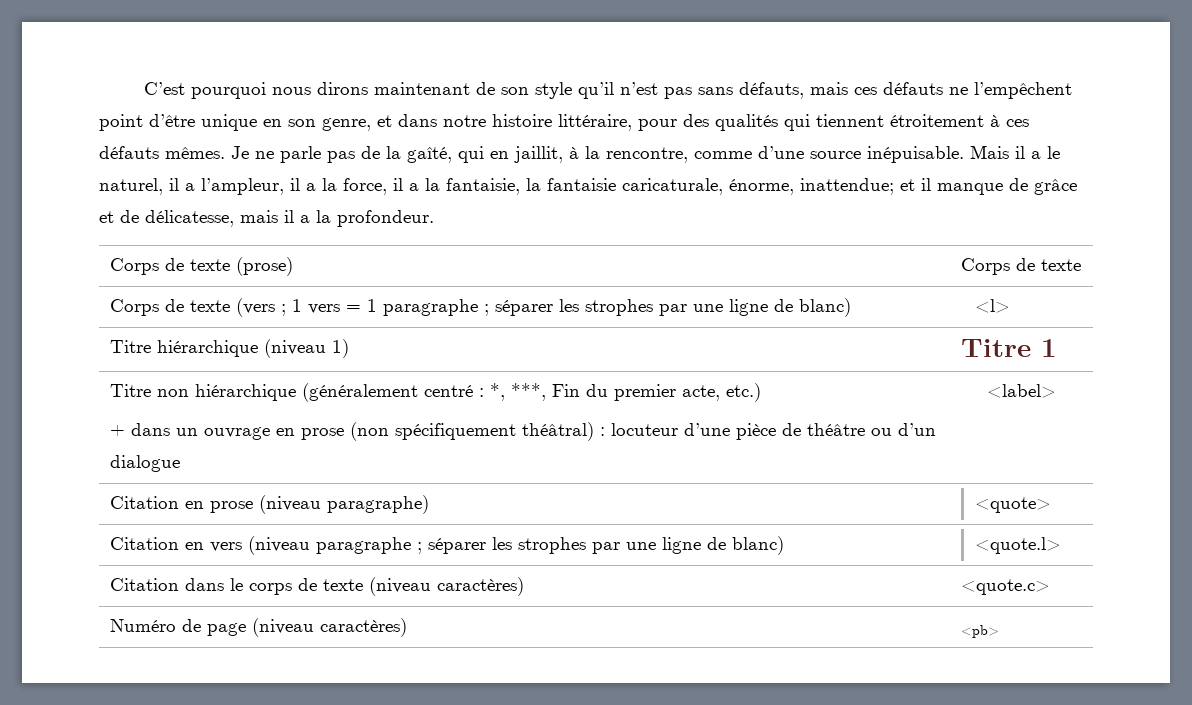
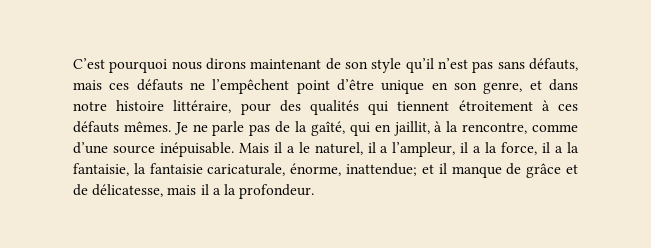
[109,257,293,276] [960,258,1081,275] [109,298,851,317] [974,299,1010,313] [109,339,349,358] [960,339,1057,357] [109,383,761,402] [109,422,936,441] [109,455,180,472] [987,384,1056,398] [109,495,429,514] [974,497,1051,513] [109,536,784,555] [974,537,1061,554] [109,577,524,596] [960,579,1050,595] [109,618,407,637] [960,625,999,638] // Corps de texte (prose) | Corps de texte // Corps de texte (vers ; 1 vers = 1 paragraphe ; séparer les strophes par une ligne de blanc) | <l> // Titre hiérarchique (niveau 1) | Titre 1 // Titre non hiérarchique (généralement centré : *, ***, Fin du premier acte, etc.) // + dans un ouvrage en prose (non spécifiquement théâtral) : locuteur d’une pièce de théâtre ou d’un dialogue | <label> // Citation en prose (niveau paragraphe) | <quote> // Citation en vers (niveau paragraphe ; séparer les strophes par une ligne de blanc) | <quote.l> // Citation dans le corps de texte (niveau caractères) | <quote.c> // Numéro de page (niveau caractères) | <pb> -> (315, 191) none

